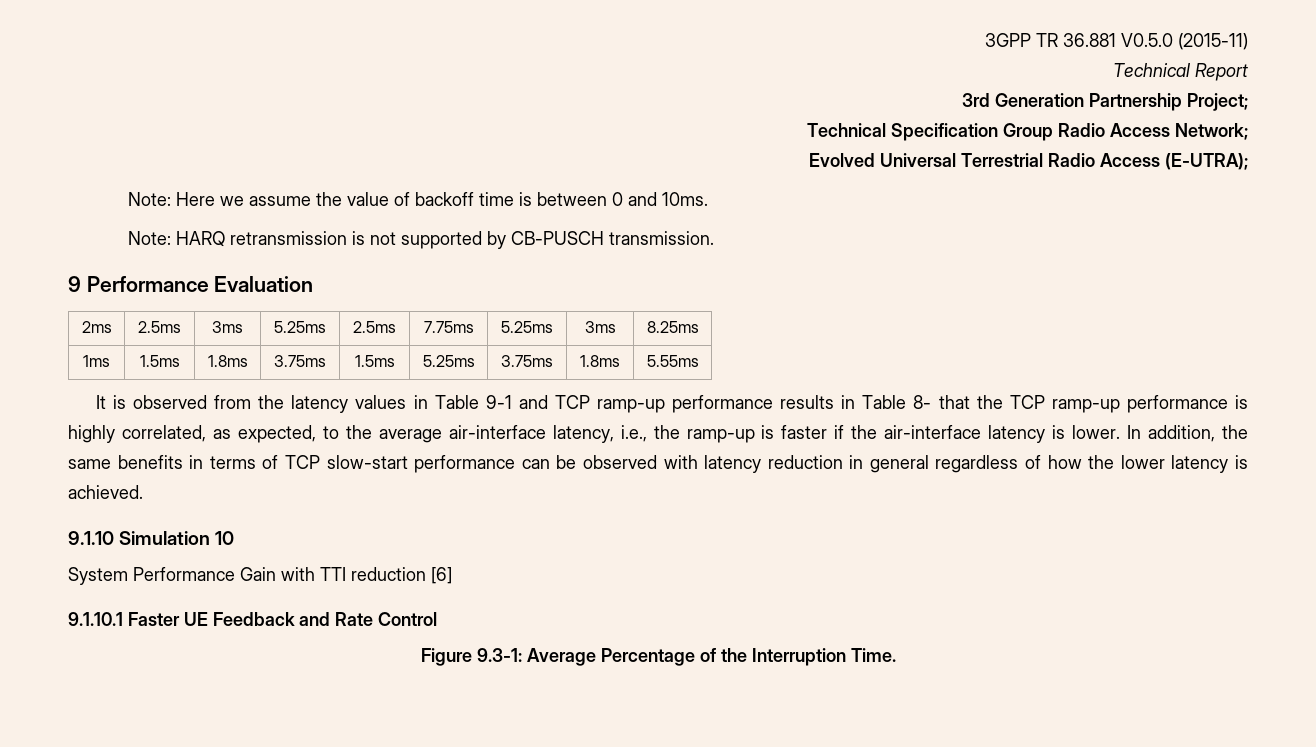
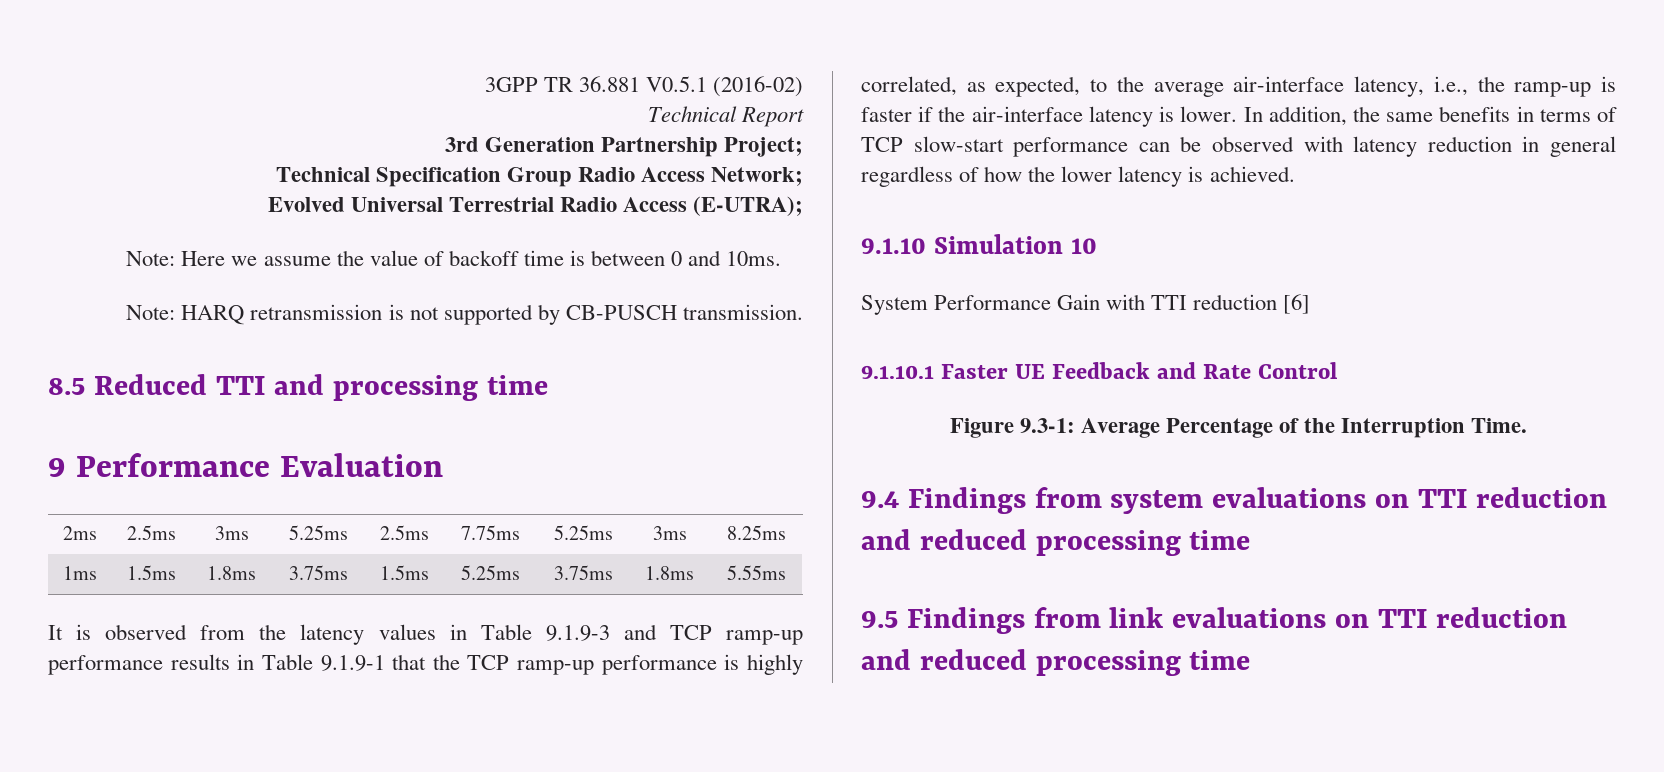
[1121,33,1248,50] V0.5.0 (2015-11) -> [645,76,804,97] V0.5.1 (2016-02)
(714, 238) none -> [48,374,548,401] // 8.5 Reduced TTI and processing time
[485,395,512,409] 9-1 -> [545,625,610,641] 9.1.9-3
[913,395,932,409] 8- -> [320,655,385,671] 9.1.9-1
(896, 655) none -> [861,487,1608,514] [861,529,1251,556] [861,607,1568,634] [861,649,1251,676] // 9.4 Findings from system evaluations on TTI reduction and reduced processing time // 9.5 Findings from link evaluations on TTI reduction and reduced processing time

